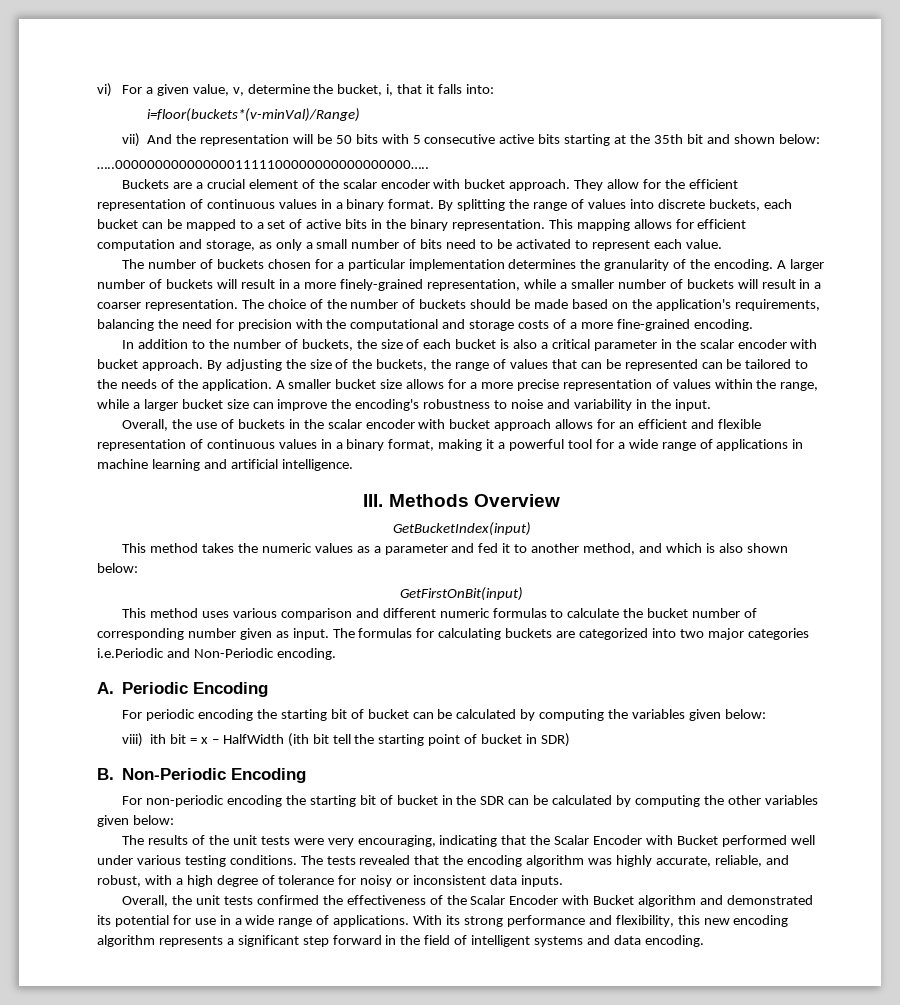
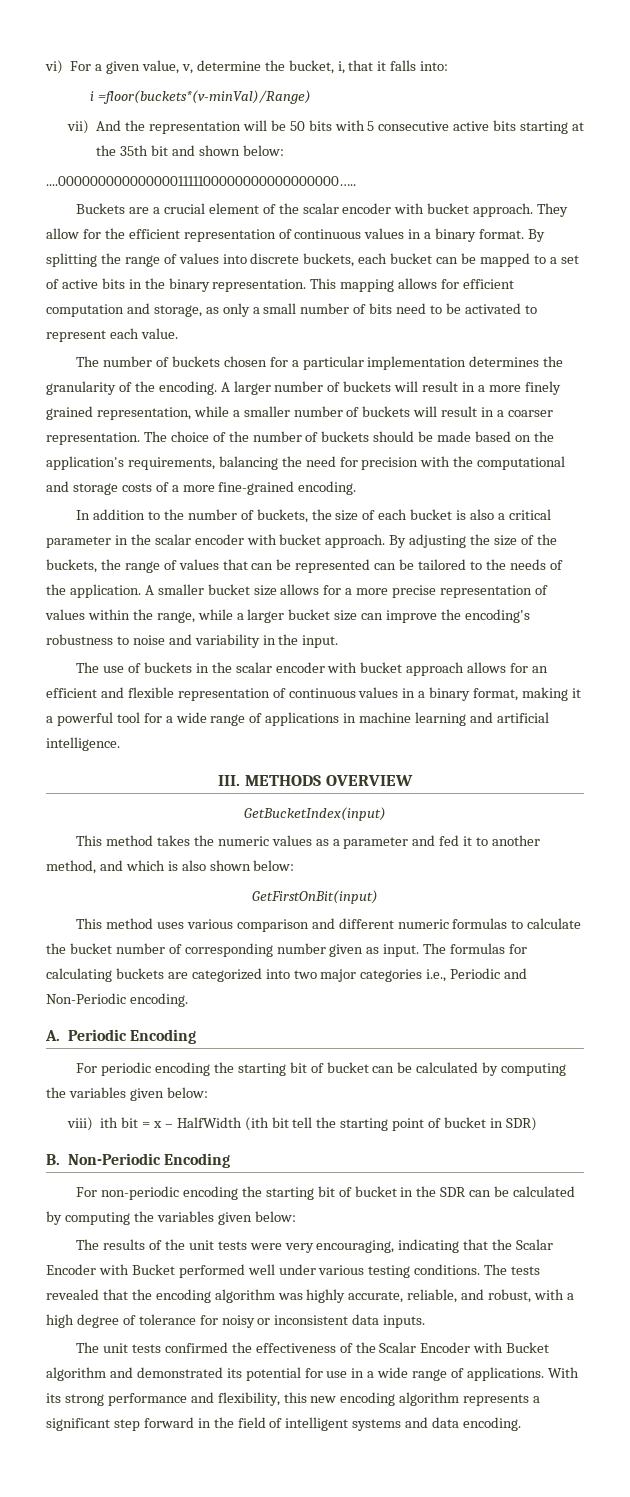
[146,108,360,122] i=floor(buckets*(v-minVal)/Range) -> [89,90,311,104] i =floor(buckets*(v-minVal)/Range)
[97,160,429,169] …..0000000000000001111100000000000000000….. -> [46,176,356,186] ....0000000000000001111100000000000000000…..
[340,279,424,291] finely-grained -> [524,381,561,395] [46,406,93,420] finely grained
[122,419,193,431] Overall, the -> [76,662,100,673] The
[388,494,560,507] Methods Overview -> [245,775,413,786] METHODS OVERVIEW
[97,648,164,658] i.e.Periodic -> [426,968,501,982] i.e., Periodic
[727,795,761,805] other -> (154, 1216) none
[122,895,193,907] Overall, the -> [76,1342,100,1353] The

